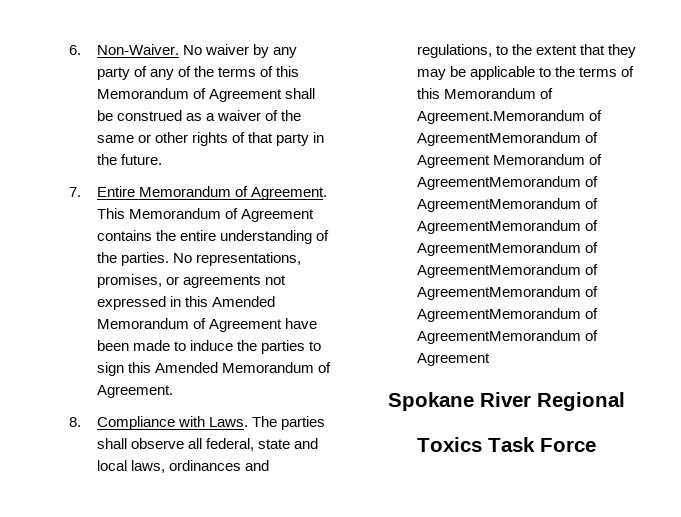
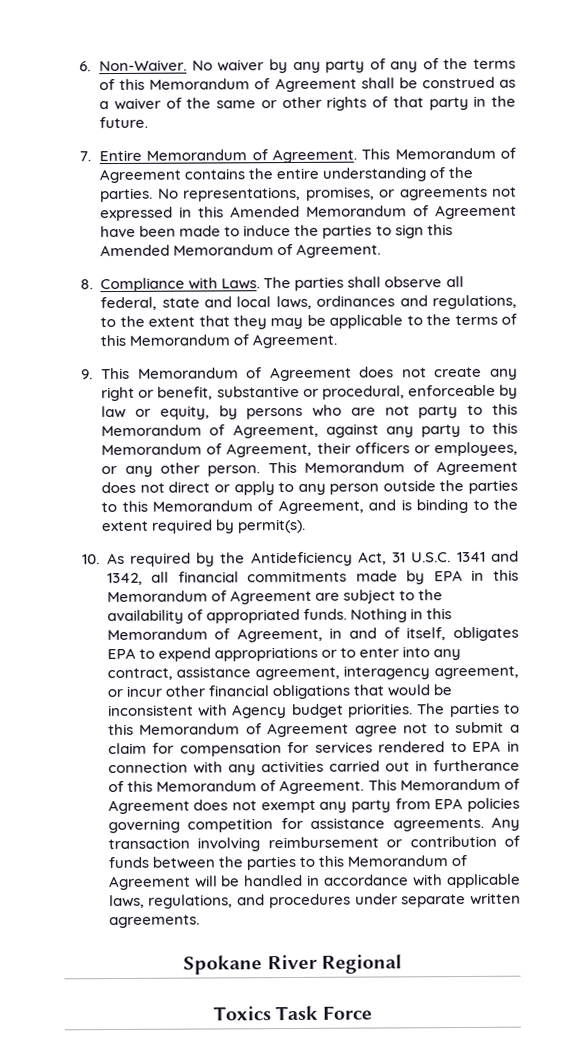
[416,110,602,124] [416,132,598,146] [416,154,602,168] [416,176,598,190] [416,198,598,212] [416,220,598,234] [416,242,598,256] [416,264,598,278] [416,286,598,300] [416,308,598,322] [416,330,598,344] [416,353,490,366] Agreement.Memorandum of AgreementMemorandum of Agreement Memorandum of AgreementMemorandum of AgreementMemorandum of AgreementMemorandum of AgreementMemorandum of AgreementMemorandum of AgreementMemorandum of AgreementMemorandum of AgreementMemorandum of Agreement -> [252,333,338,349] [81,366,519,382] [101,384,518,402] [101,403,518,420] [101,422,519,439] [101,441,518,458] [101,460,518,477] [101,479,518,496] [101,498,518,515] [101,518,307,534] [82,550,520,567] [106,569,520,586] [106,589,443,605] [106,608,452,625] [106,626,519,643] [106,646,461,662] [106,665,519,681] [106,684,452,700] [107,702,521,719] [107,721,521,738] [107,740,521,757] [107,759,521,776] [107,778,520,795] [107,797,521,815] [107,816,520,834] [107,835,520,852] [107,854,467,871] [107,873,521,891] [108,892,521,909] [108,914,200,929] Agreement. // 9. This Memorandum of Agreement does not create any right or benefit, substantive or procedural, enforceable by law or equity, by persons who are not party to this Memorandum of Agreement, against any party to this Memorandum of Agreement, their officers or employees, or any other person. This Memorandum of Agreement does not direct or apply to any person outside the parties to this Memorandum of Agreement, and is binding to the extent required by permit(s). // 10. As required by the Antideficiency Act, 31 U.S.C. 1341 and 1342, all financial commitments made by EPA in this Memorandum of Agreement are subject to the availability of appropriated funds. Nothing in this Memorandum of Agreement, in and of itself, obligates EPA to expend appropriations or to enter into any contract, assistance agreement, interagency agreement, or incur other financial obligations that would be inconsistent with Agency budget priorities. The parties to this Memorandum of Agreement agree not to submit a claim for compensation for services rendered to EPA in connection with any activities carried out in furtherance of this Memorandum of Agreement. This Memorandum of Agreement does not exempt any party from EPA policies governing competition for assistance agreements. Any transaction involving reimbursement or contribution of funds between the parties to this Memorandum of Agreement will be handled in accordance with applicable laws, regulations, and procedures under separate written agreements.

